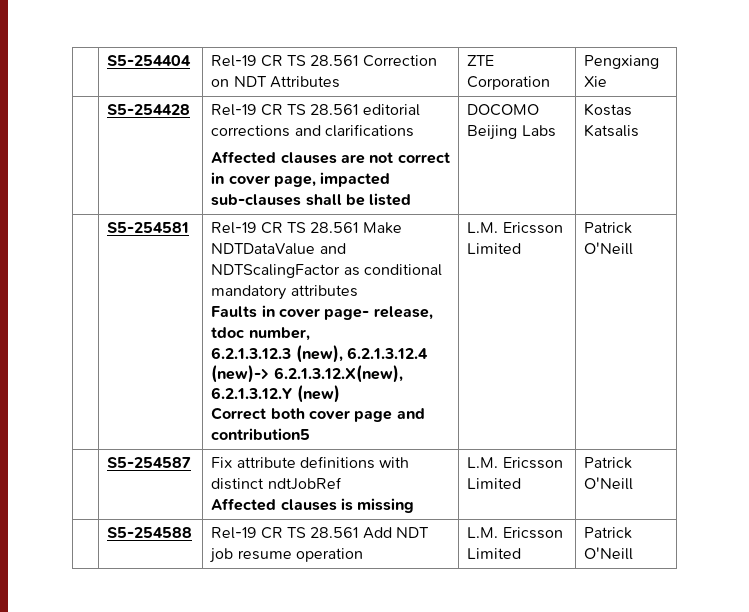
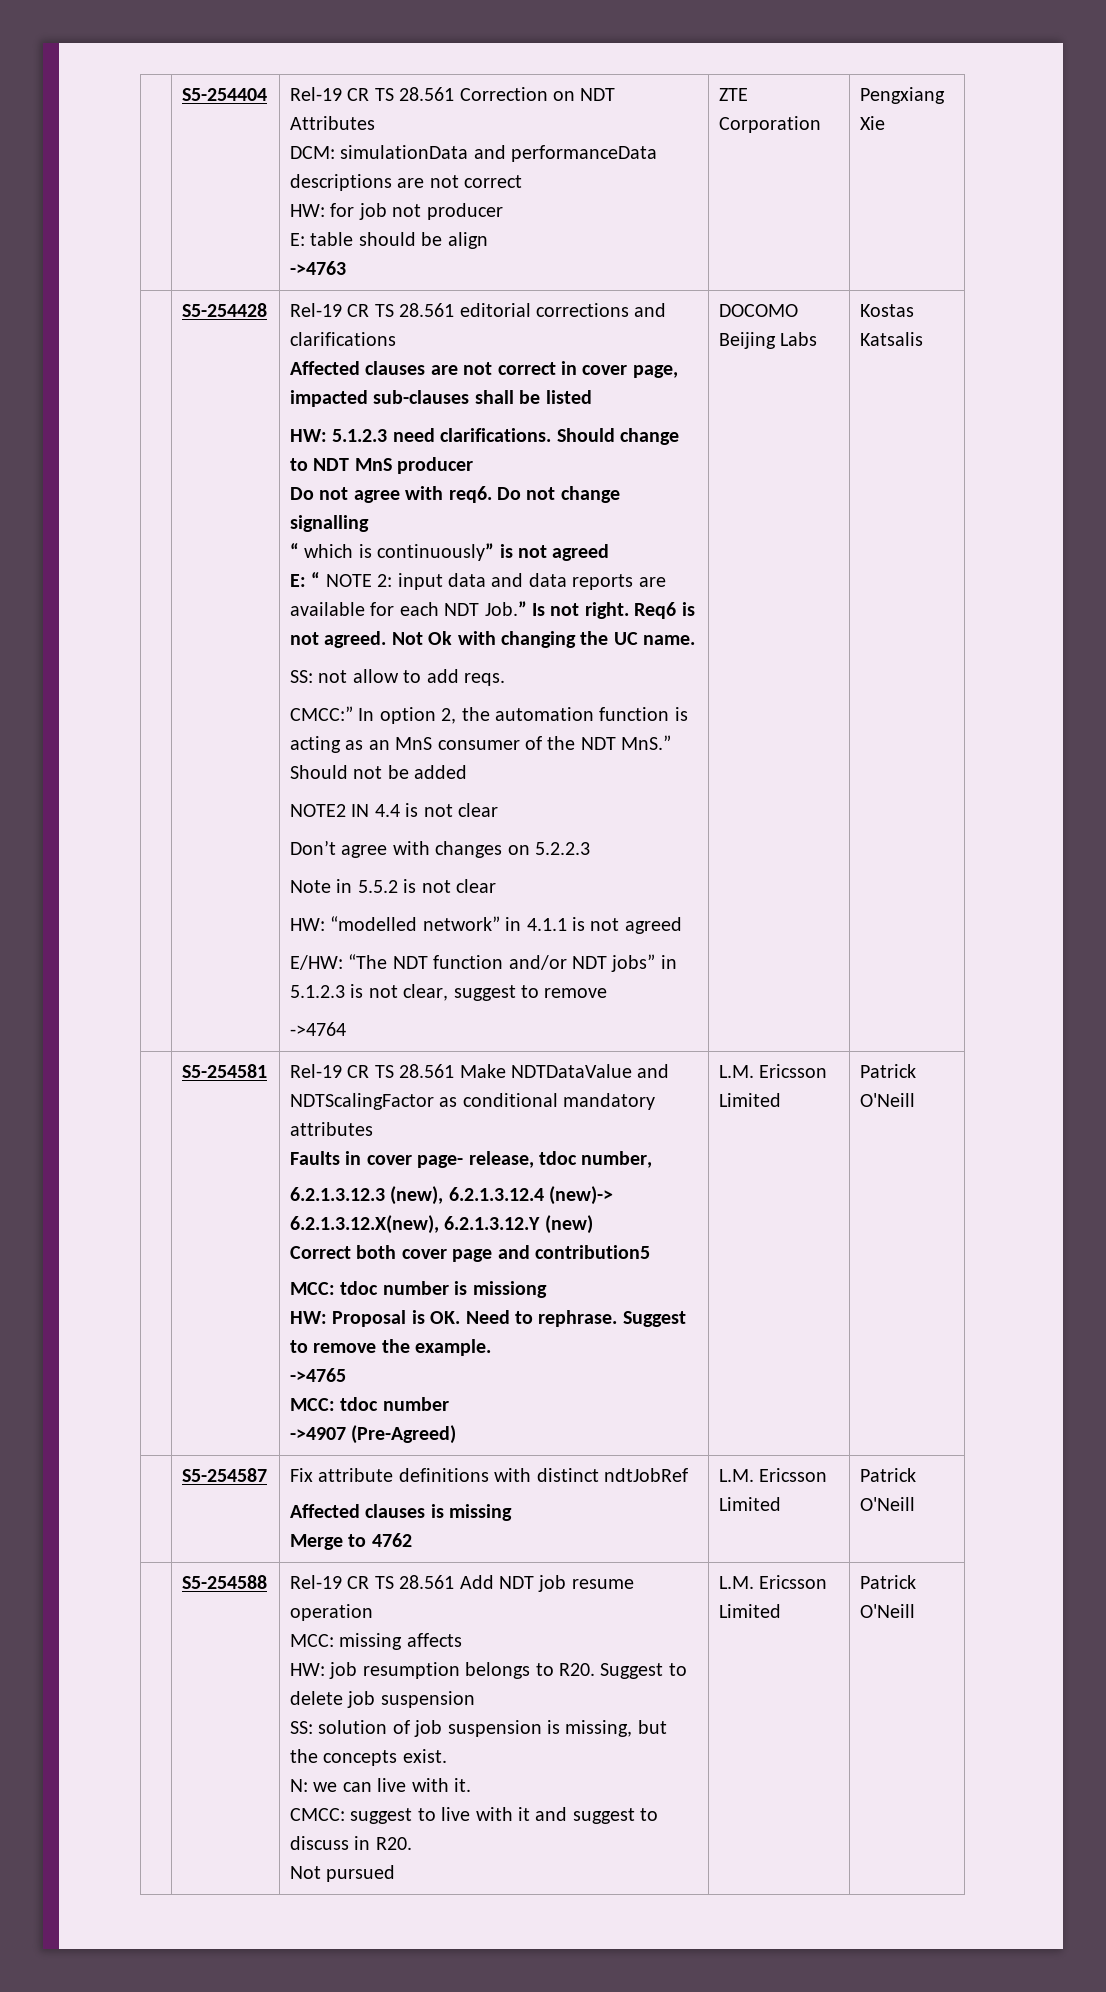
(340, 82) none -> [289,145,658,162] [289,174,523,191] [289,203,503,220] [289,232,488,249] [289,261,346,275] // DCM: simulationData and performanceData descriptions are not correct // HW: for job not producer // E: table should be align // ->4763
(412, 199) none -> [289,428,679,445] [289,457,474,474] [289,486,620,503] [289,515,369,532] [289,543,610,561] [289,572,666,590] [289,601,695,619] [289,631,696,648] [289,669,505,686] [289,706,688,724] [289,735,672,753] [289,765,468,779] [289,803,498,817] [289,840,590,858] [289,879,496,893] [289,916,682,934] [289,954,677,972] [289,984,608,1001] [289,1022,346,1036] // HW: 5.1.2.3 need clarifications. Should change to NDT MnS producer // Do not agree with req6. Do not change signalling // “ which is continuously” is not agreed // E: “ NOTE 2: input data and data reports are available for each NDT Job.” Is not right. Req6 is not agreed. Not Ok with changing the UC name. // SS: not allow to add reqs. // CMCC:” In option 2, the automation function is acting as an MnS consumer of the NDT MnS.” Should not be added // NOTE2 IN 4.4 is not clear // Don’t agree with changes on 5.2.2.3 // Note in 5.5.2 is not clear // HW: “modelled network” in 4.1.1 is not agreed // E/HW: “The NDT function and/or NDT jobs” in 5.1.2.3 is not clear, suggest to remove // ->4764
(311, 434) none -> [289,1281,547,1298] [289,1310,686,1327] [289,1339,492,1356] [289,1368,346,1382] [289,1397,449,1411] [289,1425,457,1444] // MCC: tdoc number is missiong // HW: Proposal is OK. Need to rephrase. Suggest to remove the example. // ->4765 // MCC: tdoc number // ->4907 (Pre-Agreed)
(415, 505) none -> [289,1533,412,1550] // Merge to 4762
(363, 555) none -> [289,1633,462,1650] [289,1662,687,1679] [289,1691,475,1708] [289,1720,667,1737] [289,1749,447,1766] [289,1778,471,1792] [289,1807,659,1824] [289,1836,412,1850] [289,1865,396,1882] // MCC: missing affects // HW: job resumption belongs to R20. Suggest to delete job suspension // SS: solution of job suspension is missing, but the concepts exist. // N: we can live with it. // CMCC: suggest to live with it and suggest to discuss in R20. // Not pursued

